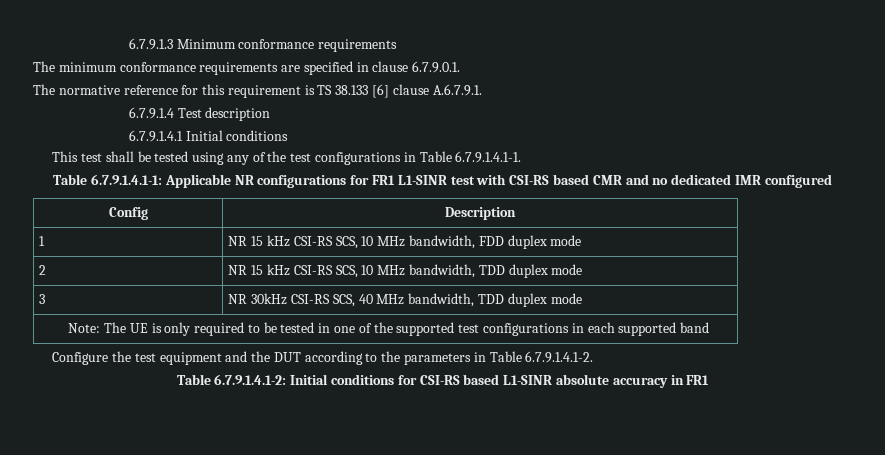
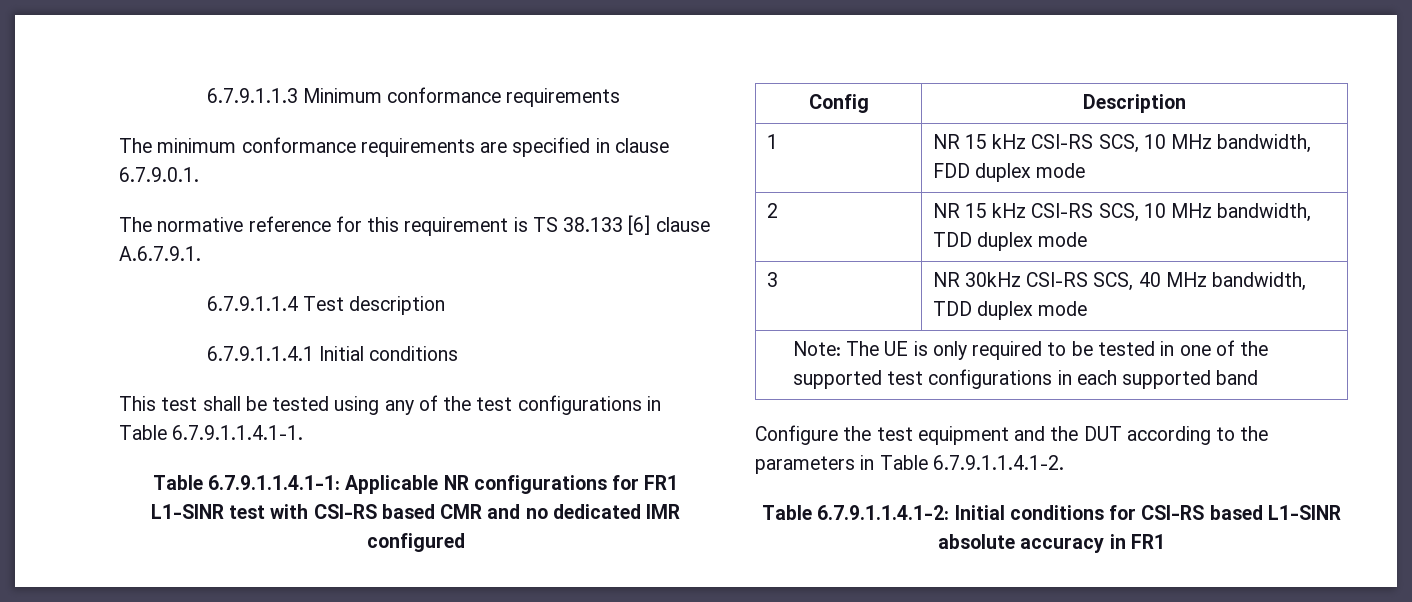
[128,38,173,50] 6.7.9.1.3 -> [206,88,298,103] 6.7.9.1.1.3
[128,107,174,119] 6.7.9.1.4 -> [206,296,298,311] 6.7.9.1.1.4
[128,130,183,142] 6.7.9.1.4.1 -> [206,346,314,361] 6.7.9.1.1.4.1
[455,151,522,163] [53,174,163,185] 6.7.9.1.4.1-1. // Table 6.7.9.1.4.1-1: -> [172,425,304,440] [152,475,340,490] 6.7.9.1.1.4.1-1. // Table 6.7.9.1.1.4.1-1:
[525,351,594,363] [176,374,287,385] 6.7.9.1.4.1-2. // Table 6.7.9.1.4.1-2: -> [932,455,1064,470] [762,505,950,520] 6.7.9.1.1.4.1-2. // Table 6.7.9.1.1.4.1-2:

